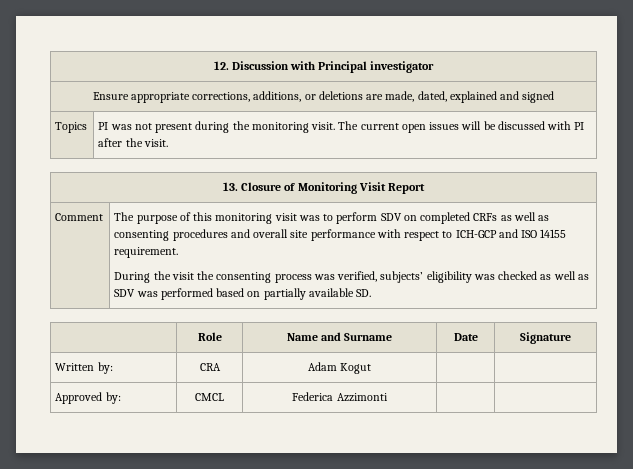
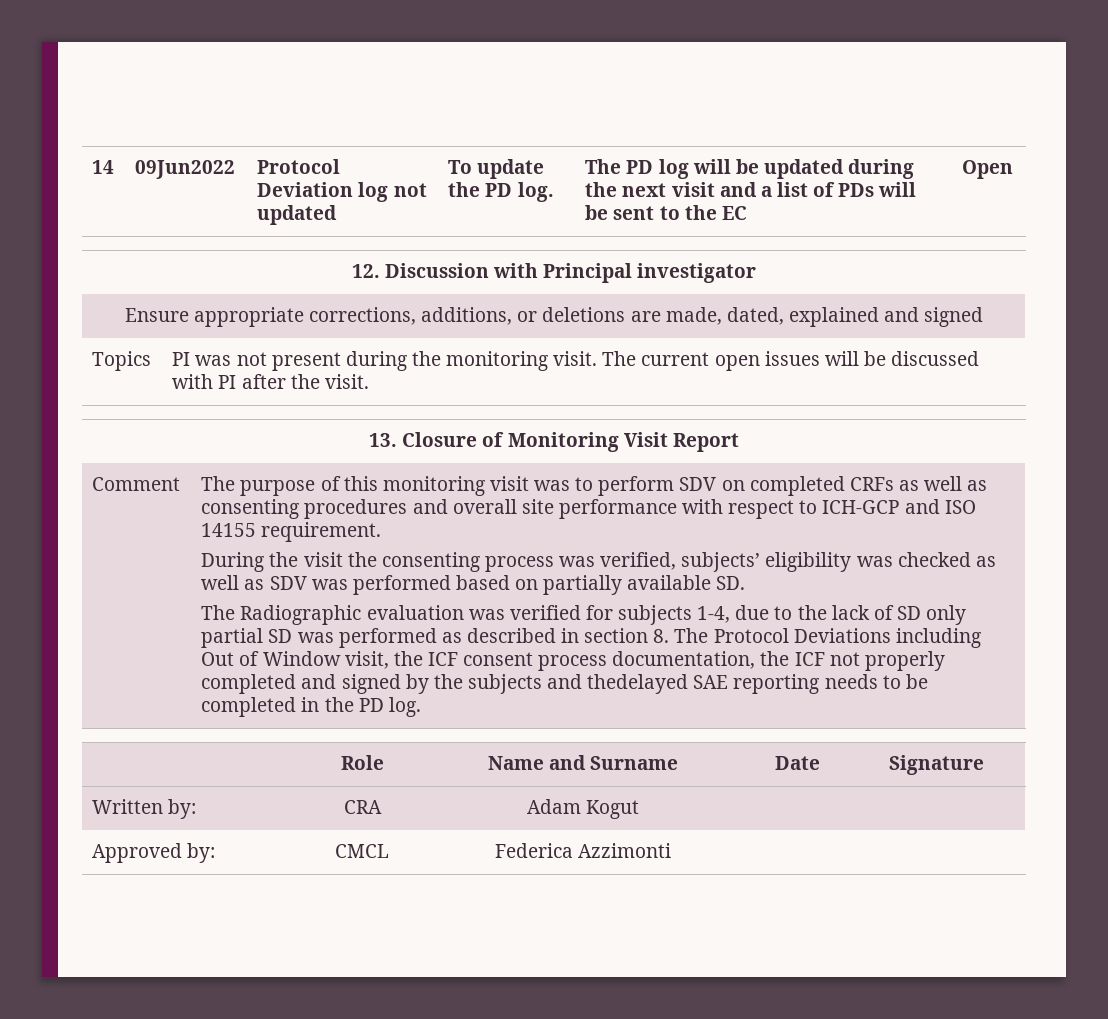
(213, 65) none -> [92,160,115,174] [135,160,236,179] [257,159,341,174] [257,182,427,202] [257,205,338,225] [448,159,545,179] [448,182,554,202] [585,159,915,179] [585,182,917,197] [585,205,747,220] [962,160,1014,179] 14 | 09Jun2022 | Protocol Deviation log not updated | To update the PD log. | The PD log will be updated during the next visit and a list of PDs will be sent to the EC | Open //
(372, 293) none -> [201,605,967,625] [201,628,981,648] [201,651,945,671] [201,674,928,694] [201,697,421,717] // The Radiographic evaluation was verified for subjects 1-4, due to the lack of SD only partial SD was performed as described in section 8. The Protocol Deviations including Out of Window visit, the ICF consent process documentation, the ICF not properly completed and signed by the subjects and thedelayed SAE reporting needs to be completed in the PD log.

